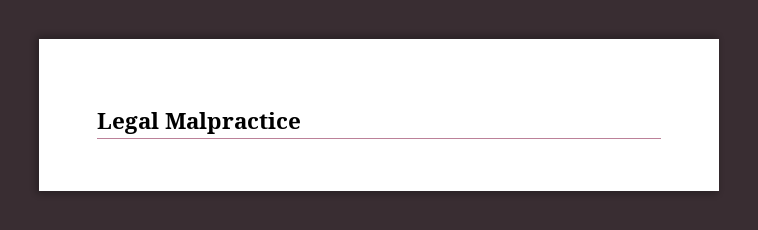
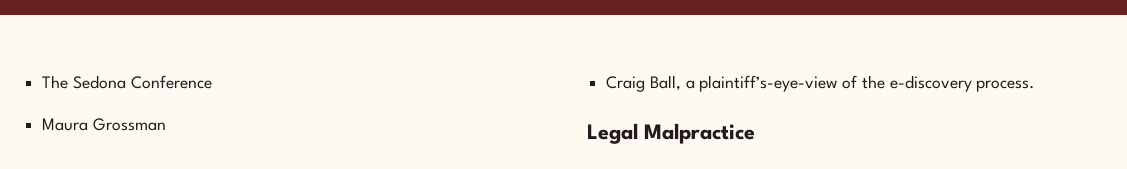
(97, 123) none -> [42,75,212,89] [42,118,166,131] [606,75,1035,92] The Sedona Conference // Maura Grossman // Craig Ball, a plaintiff’s-eye-view of the e-discovery process. //

